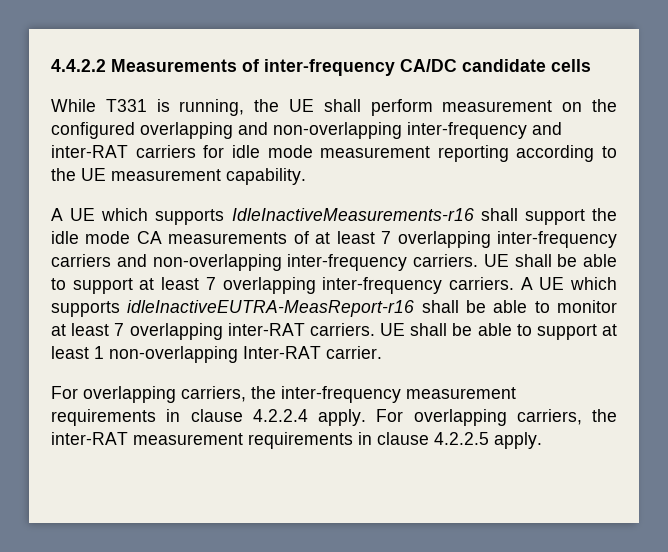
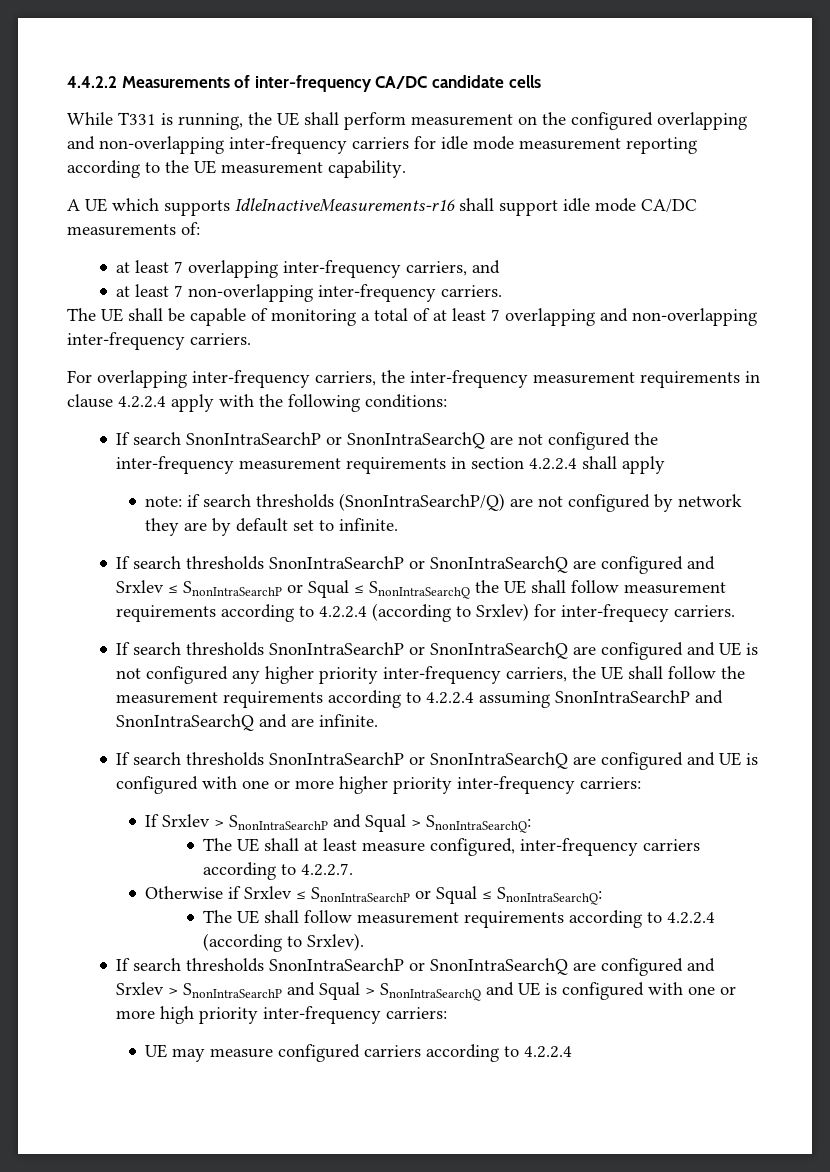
[532,122,562,135] [51,145,128,158] and inter-RAT -> (347, 145) none
[592,208,617,221] [51,231,288,244] the idle mode CA measurements -> [563,198,697,213] [67,222,200,236] [116,260,501,278] [116,284,503,302] [67,308,408,326] idle mode CA/DC measurements of: // at least 7 overlapping inter-frequency carriers, and // at least 7 non-overlapping inter-frequency carriers. // The UE shall be capable of monitoring a total
[497,231,617,248] [51,254,111,267] inter-frequency carriers -> (595, 317) none
[483,254,617,267] [51,277,617,294] [51,300,617,317] [51,323,618,340] [51,346,382,363] [51,386,176,403] UE shall be able to support at least 7 overlapping inter-frequency carriers. A UE which supports idleInactiveEUTRA-MeasReport-r16 shall be able to monitor at least 7 overlapping inter-RAT carriers. UE shall be able to support at least 1 non-overlapping Inter-RAT carrier. // For overlapping -> [67,370,310,388] // For overlapping inter-frequency
[318,409,617,426] [51,432,542,449] apply. For overlapping carriers, the inter-RAT measurement requirements in clause 4.2.2.5 apply. -> [171,394,447,412] [116,432,659,450] [116,456,666,474] [145,493,743,512] [145,518,399,536] [116,556,716,574] [116,580,727,599] [116,603,736,622] [116,642,759,660] [116,666,746,684] [116,690,724,708] [116,714,379,731] [116,752,759,770] [116,776,642,794] [145,814,532,833] [203,838,701,856] [203,862,354,880] [145,886,603,905] [203,910,716,928] [203,933,365,952] [116,958,716,976] [116,982,737,1001] [116,1006,448,1024] [145,1044,573,1062] apply with the following conditions: // If search SnonIntraSearchP or SnonIntraSearchQ are not configured the inter-frequency measurement requirements in section 4.2.2.4 shall apply // note: if search thresholds (SnonIntraSearchP/Q) are not configured by network they are by default set to infinite. // If search thresholds SnonIntraSearchP or SnonIntraSearchQ are configured and Srxlev ≤ SnonIntraSearchP or Squal ≤ SnonIntraSearchQ the UE shall follow measurement requirements according to 4.2.2.4 (according to Srxlev) for inter-frequecy carriers. // If search thresholds SnonIntraSearchP or SnonIntraSearchQ are configured and UE is not configured any higher priority inter-frequency carriers, the UE shall follow the measurement requirements according to 4.2.2.4 assuming SnonIntraSearchP and SnonIntraSearchQ and are infinite. // If search thresholds SnonIntraSearchP or SnonIntraSearchQ are configured and UE is configured with one or more higher priority inter-frequency carriers: // If Srxlev > SnonIntraSearchP and Squal > SnonIntraSearchQ: // The UE shall at least measure configured, inter-frequency carriers according to 4.2.2.7. // Otherwise if Srxlev ≤ SnonIntraSearchP or Squal ≤ SnonIntraSearchQ: // The UE shall follow measurement requirements according to 4.2.2.4 (according to Srxlev). // If search thresholds SnonIntraSearchP or SnonIntraSearchQ are configured and Srxlev > SnonIntraSearchP and Squal > SnonIntraSearchQ and UE is configured with one or more high priority inter-frequency carriers: // UE may measure configured carriers according to 4.2.2.4

